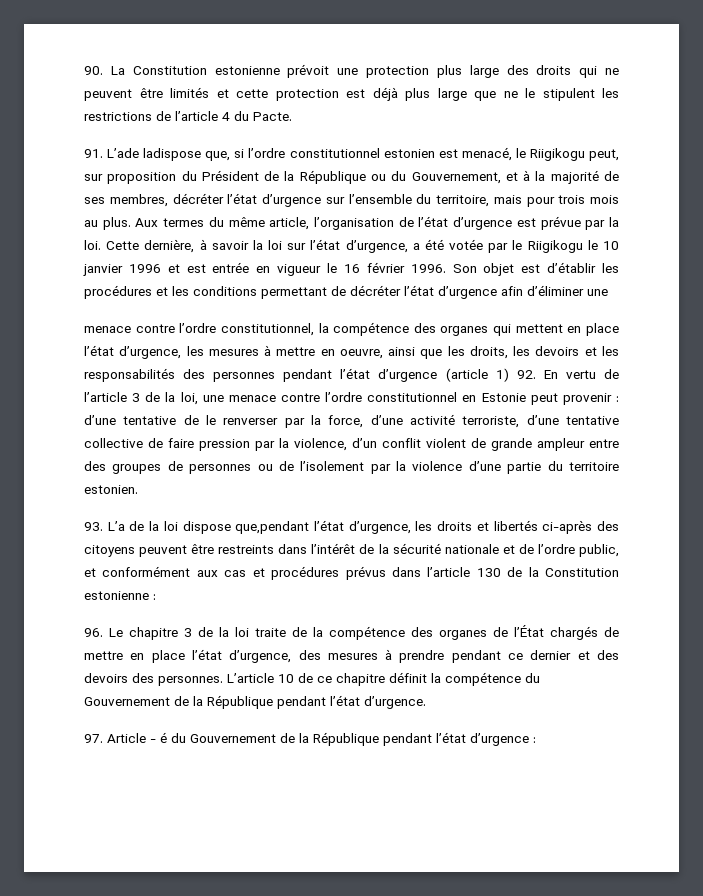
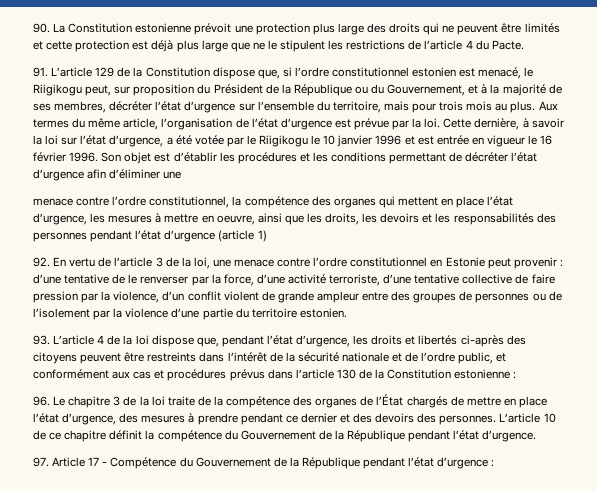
[107,148,202,161] L’ade ladispose -> [51,67,255,79] L’article 129 de la Constitution dispose
(509, 375) none -> (267, 236) //
[107,521,125,531] L’a -> [53,335,105,345] L’article 4
[235,521,310,534] que,pendant -> [196,335,264,347] que, pendant
[150,732,167,743] - é -> [88,457,177,469] 17 - Compétence

